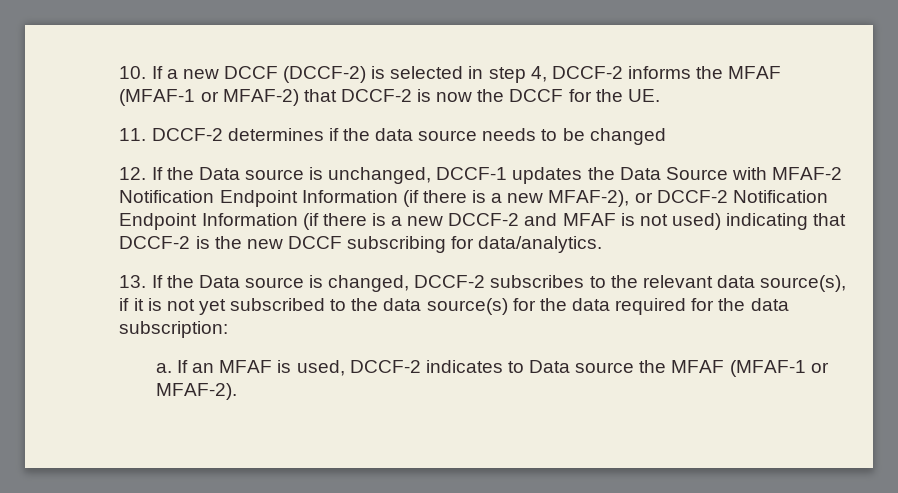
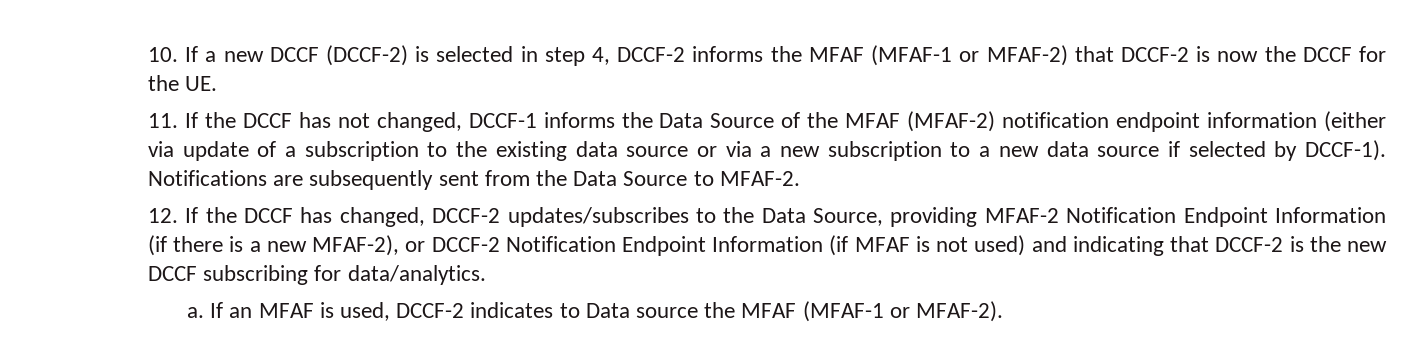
[151,128,666,145] [119,167,767,184] DCCF-2 determines if the data source needs to be changed // 12. If the Data source is unchanged, DCCF-1 updates the Data Source with -> [184,111,1386,132] [147,140,1386,161] [147,170,800,190] [147,207,978,227] If the DCCF has not changed, DCCF-1 informs the Data Source of the MFAF (MFAF-2) notification endpoint information (either via update of a subscription to the existing data source or via a new subscription to a new data source if selected by DCCF-1). Notifications are subsequently sent from the Data Source to MFAF-2. // 12. If the DCCF has changed, DCCF-2 updates/subscribes to the Data Source, providing
[322,213,558,226] there is a new DCCF-2 and -> (849, 245) none
(721, 221) none -> [1031,236,1067,252] and
[119,275,847,292] [119,298,789,315] [119,321,229,338] // 13. If the Data source is changed, DCCF-2 subscribes to the relevant data source(s), if it is not yet subscribed to the data source(s) for the data required for the data subscription: -> (486, 275) none

